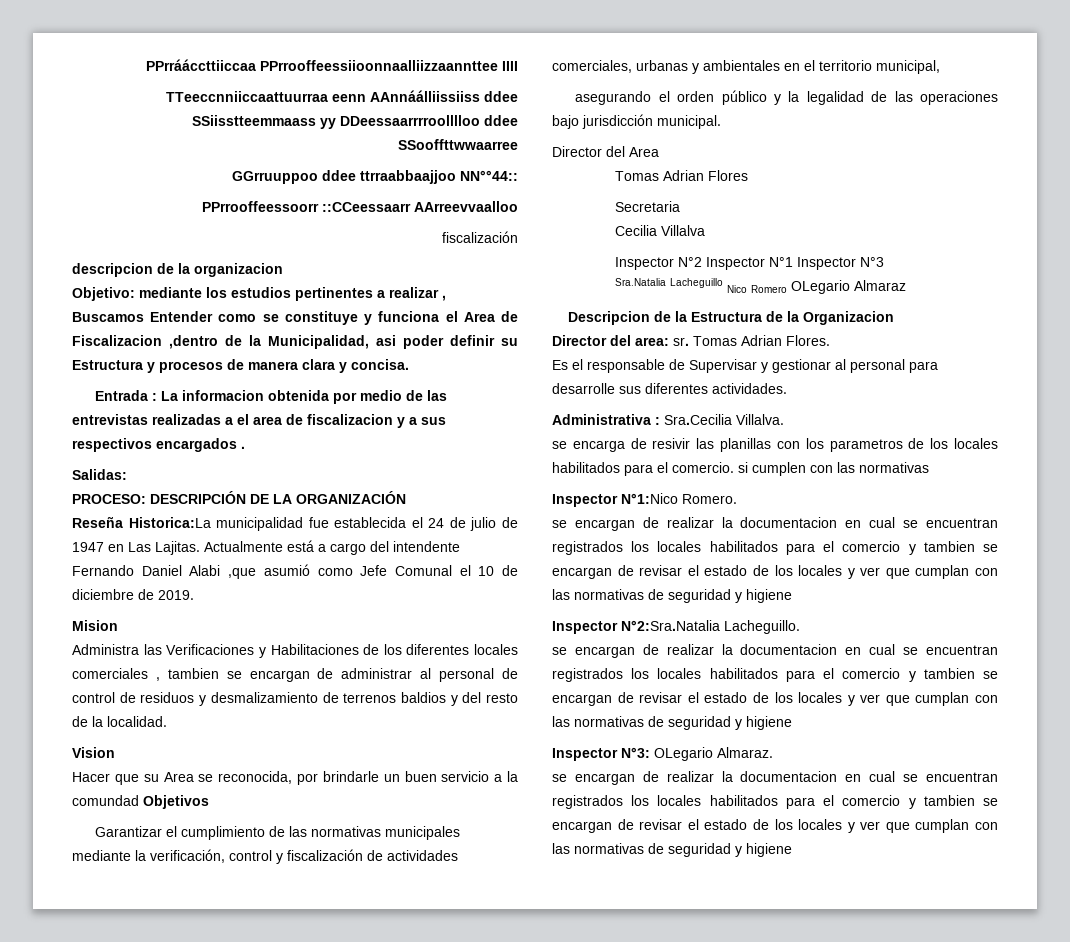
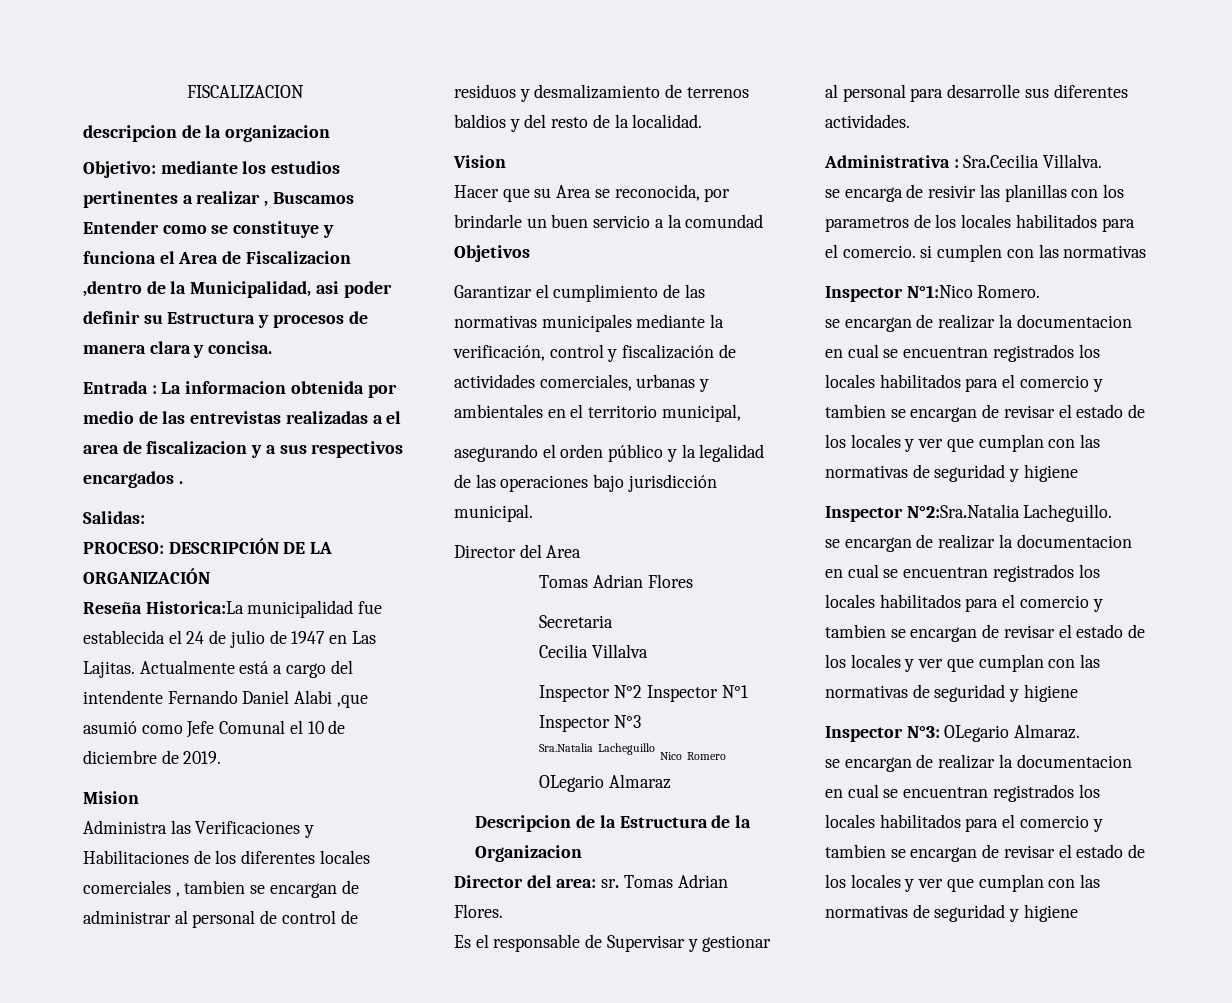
[146,59,518,71] [166,90,518,102] [192,115,518,129] [398,139,518,150] [232,170,518,184] [202,201,518,212] [442,231,518,243] PPrrááccttiiccaa PPrrooffeessiioonnaalliizzaannttee IIII // TTeeccnniiccaattuurraa eenn AAnnáálliissiiss ddee SSiisstteemmaass yy DDeessaarrrroolllloo ddee SSooffttwwaarree // GGrruuppoo ddee ttrraabbaajjoo NN°°44:: // PPrrooffeessoorr ::CCeessaarr AArreevvaalloo // fiscalización -> [187,85,304,98] FISCALIZACION

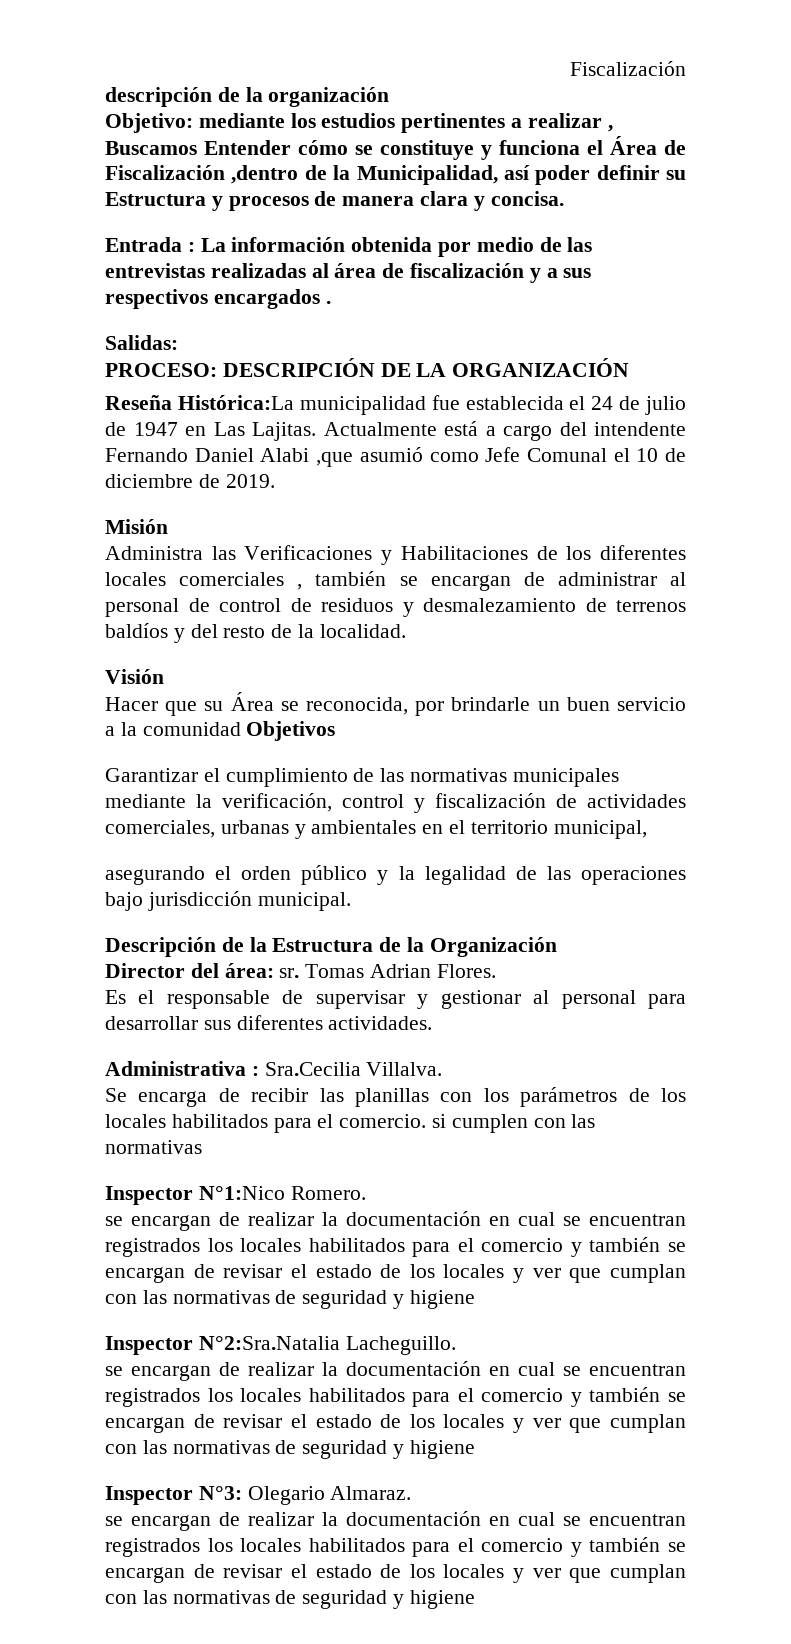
[187,85,304,98] [83,125,331,142] FISCALIZACION // descripcion de la organizacion -> [570,61,686,76] [105,87,390,107] Fiscalización // descripción de la organización
[162,225,207,234] como -> [298,140,348,155] cómo
[178,251,351,264] Area de Fiscalizacion -> [610,136,686,155] [105,165,225,180] Área de Fiscalización
[315,281,339,294] asi -> [503,165,530,180] así
[185,381,287,394] informacion -> [231,237,346,252] información
[372,411,402,424] [83,441,248,454] a el area de fiscalizacion -> [311,263,525,278] al área de fiscalización
[145,601,244,614] Historica:La -> [177,395,294,410] Histórica:La
[83,791,139,804] Mision -> [105,519,168,534] Misión
[184,880,246,894] tambien -> [315,571,387,586] también
[534,84,661,99] desmalizamiento -> [423,598,576,612] desmalezamiento
[454,114,506,128] baldios -> [105,623,168,638] baldíos
[453,155,506,168] Vision -> [105,669,164,684] Visión
[556,185,592,198] Area -> [230,692,274,711] Área
[685,214,764,228] comundad -> [142,722,241,736] comunidad
[454,544,582,558] [539,574,693,588] [539,615,614,628] [539,644,649,658] [539,685,748,702] [539,715,642,732] [539,743,726,760] [539,774,672,792] [475,815,572,832] Director del Area // Tomas Adrian Flores // Secretaria // Cecilia Villalva // Inspector N°2 Inspector N°1 Inspector N°3 // Sra.Natalia Lacheguillo Nico Romero OLegario Almaraz // Descripcion -> [105,937,216,957] Descripción
[475,845,583,862] [454,875,597,888] Organizacion // Director del area: -> [429,937,557,957] [105,963,274,978] Organización // Director del área:
[606,935,685,952] Supervisar -> [315,990,405,1009] supervisar
[947,84,1021,98] desarrolle -> [105,1016,198,1030] desarrollar
[825,189,840,198] se -> [105,1088,127,1102] Se
[928,185,977,198] resivir -> [251,1088,309,1102] recibir
[825,217,909,232] parametros -> [520,1087,618,1107] parámetros
[1016,314,1132,328] documentacion -> [346,1211,481,1226] documentación
[825,404,886,418] tambien -> [589,1237,661,1252] también
[1016,534,1132,548] documentacion -> [346,1361,481,1376] documentación
[825,624,886,638] tambien -> [589,1387,661,1402] también
[944,725,1010,742] OLegario -> [247,1486,325,1505] Olegario
[1016,754,1132,768] documentacion -> [346,1511,481,1526] documentación
[825,844,886,858] tambien -> [589,1537,661,1552] también

